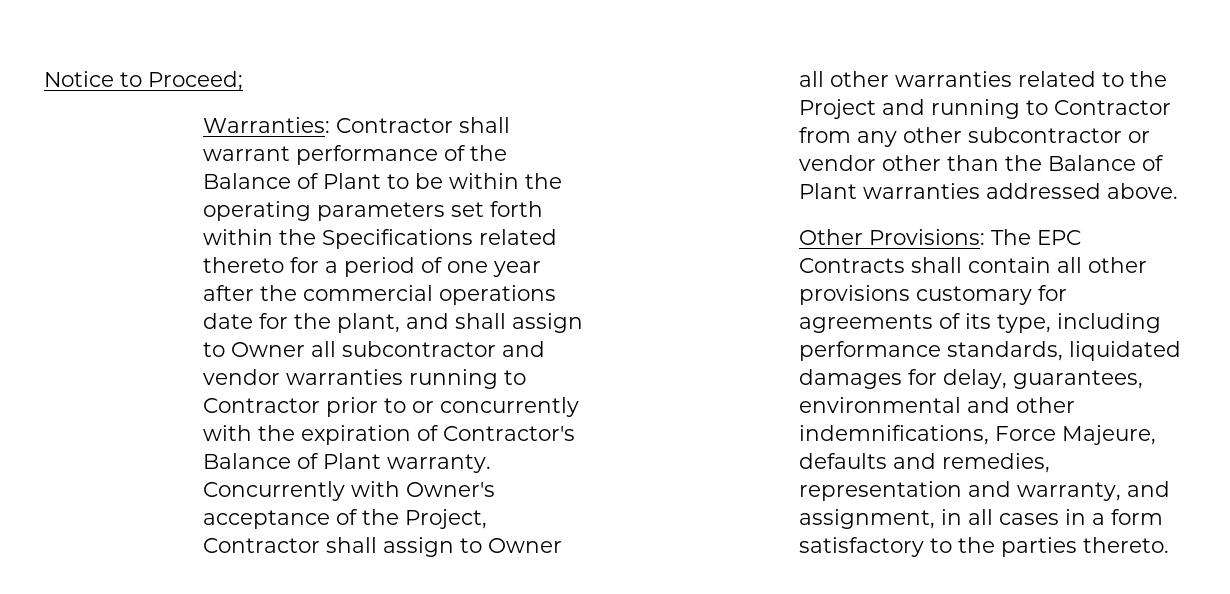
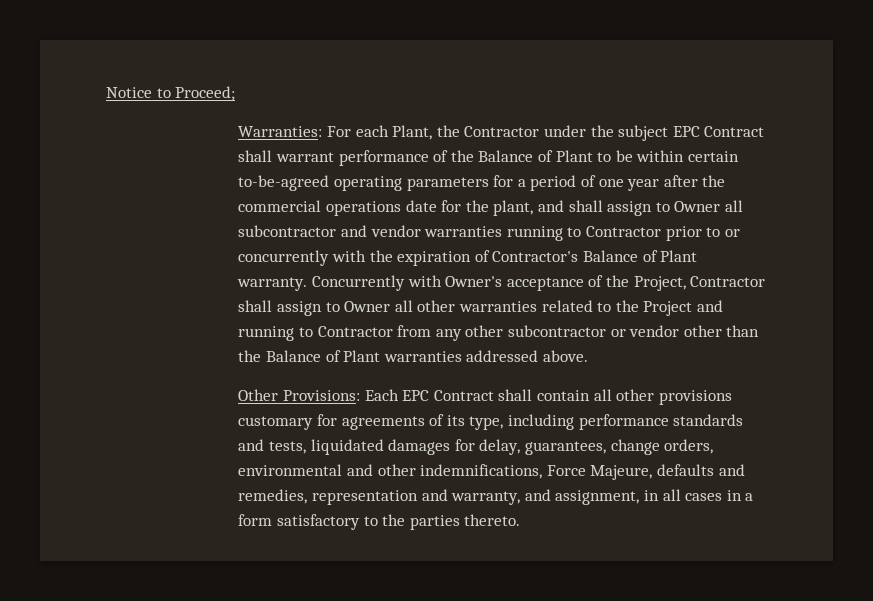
[336,118,454,133] Contractor -> [326,125,765,141] For each Plant, the Contractor under the subject EPC Contract
[525,173,563,189] [203,201,544,221] [203,229,558,249] [203,257,285,273] the operating parameters set forth within the Specifications related thereto -> [687,151,739,162] [238,175,489,191] certain to-be-agreed operating parameters
[991,229,1082,245] [799,258,906,273] The EPC Contracts -> [364,389,494,401] Each EPC Contract
[947,341,1064,361] standards, -> [673,414,744,426] [238,439,306,454] standards and tests,
(1144, 379) none -> [610,439,714,455] change orders,

